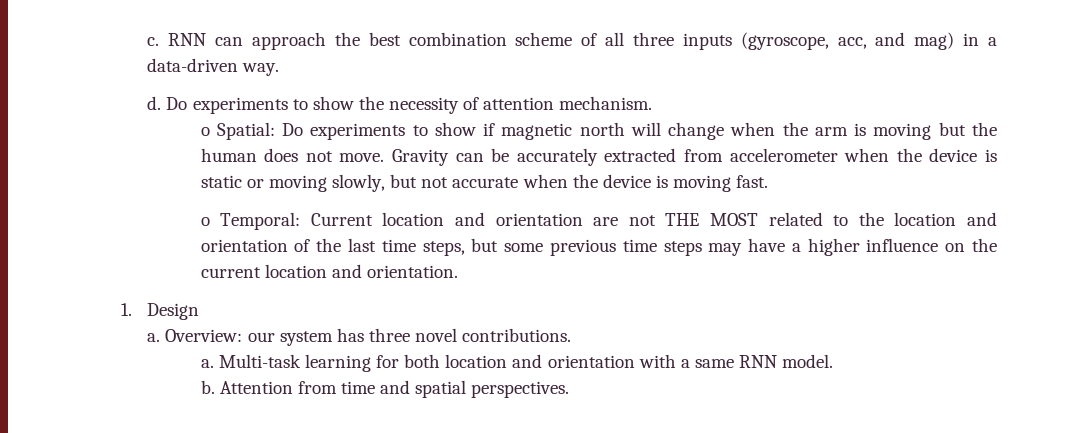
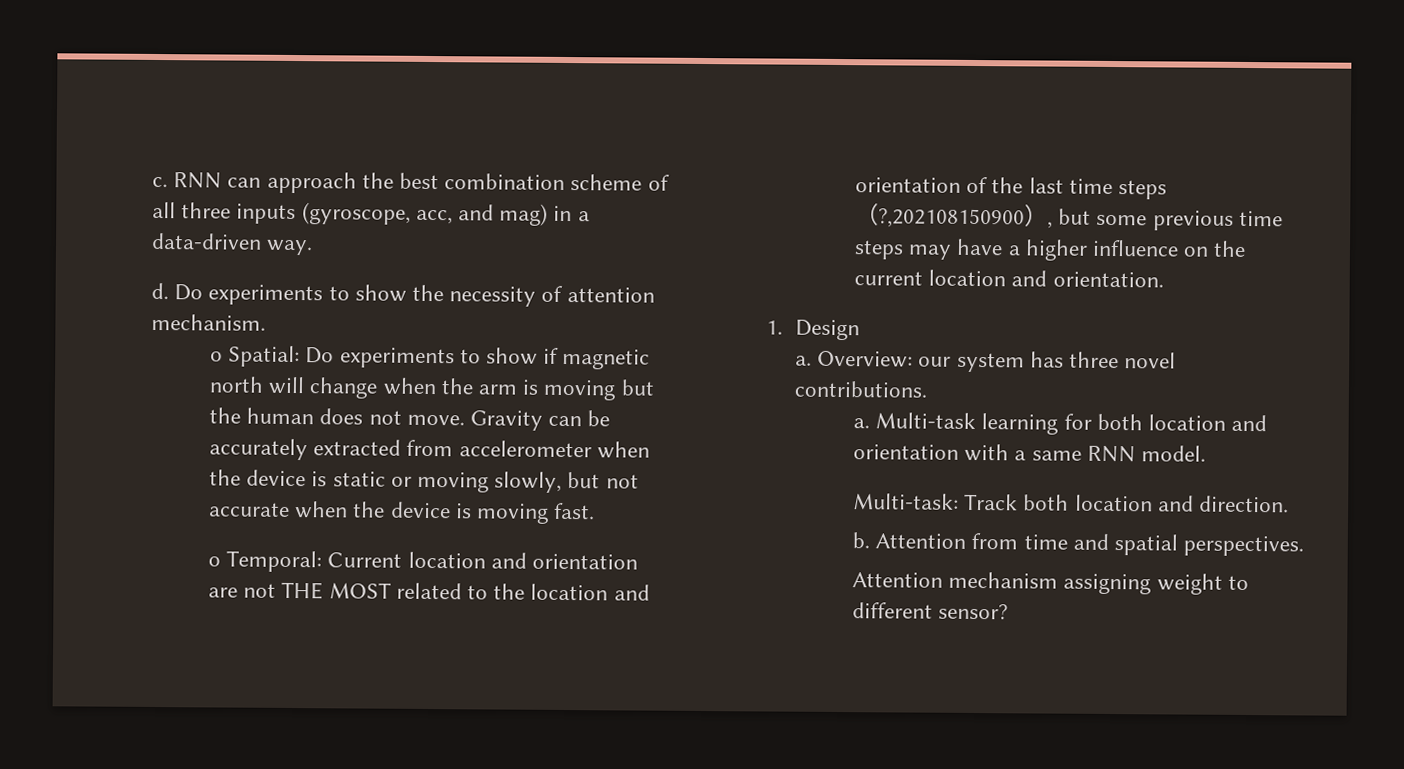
[422,241,465,256] steps, -> [1118,180,1168,200] [854,203,1053,229] steps（?,202108150900）,
(834, 361) none -> [852,493,1290,513] // Multi-task: Track both location and direction.
(570, 389) none -> [851,571,1249,595] [851,602,1009,620] // Attention mechanism assigning weight to different sensor?

